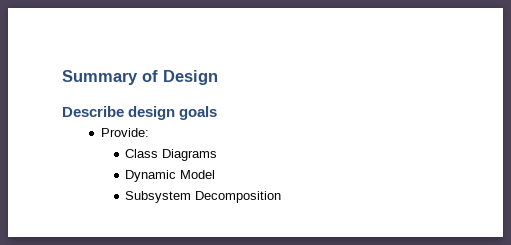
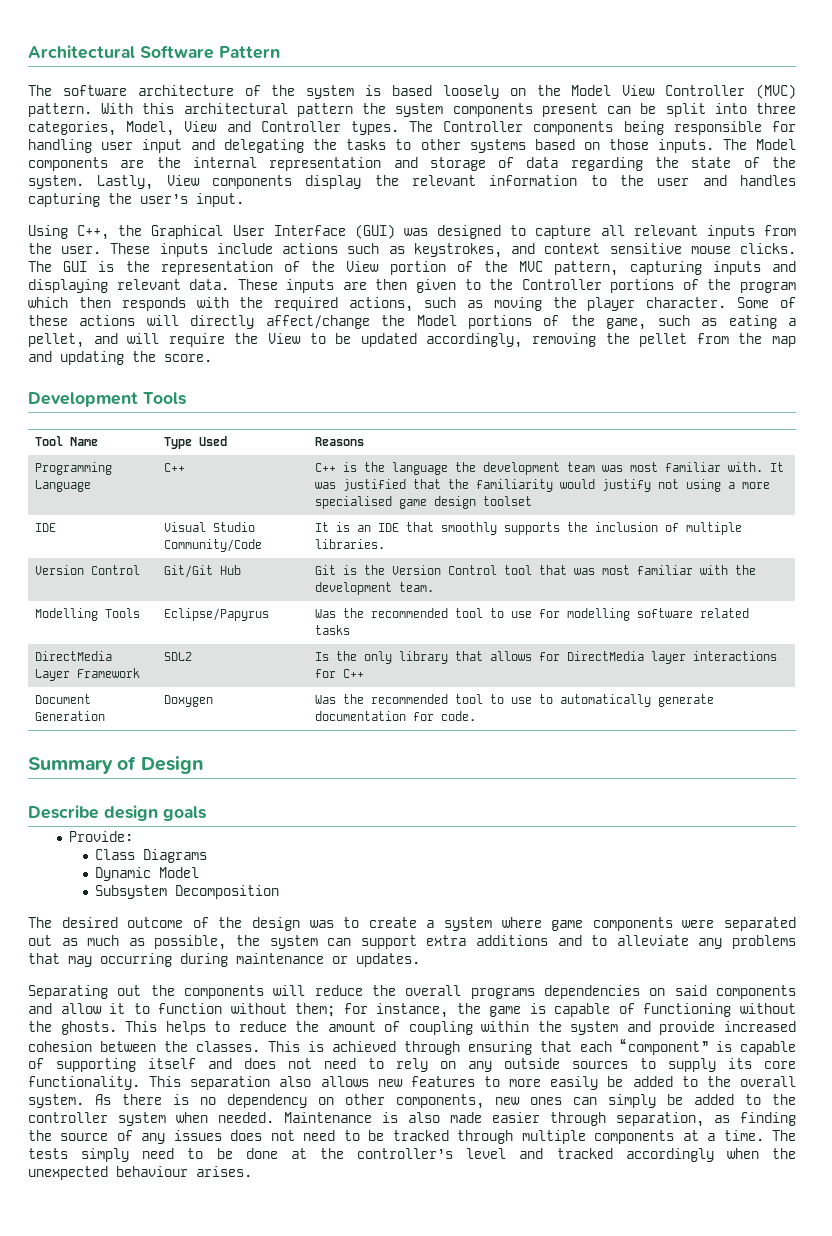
(62, 77) none -> [28,45,280,59] [28,84,796,99] [28,103,797,117] [28,121,796,136] [28,139,797,153] [28,157,796,171] [28,175,797,190] [28,193,244,207] [28,224,796,240] [28,243,797,258] [28,261,797,276] [28,279,796,293] [28,297,797,312] [28,315,797,330] [28,333,797,348] [28,351,212,365] [28,392,186,407] [35,436,99,446] [164,436,228,449] [315,437,365,446] [35,462,113,475] [35,480,92,492] [164,463,186,472] [315,462,785,475] [315,479,771,492] [315,496,533,509] [35,523,57,532] [164,522,256,532] [164,539,263,552] [315,522,743,535] [315,539,386,549] [35,565,141,575] [164,565,242,578] [315,565,757,575] [315,582,435,595] [35,608,141,621] [164,608,270,621] [315,608,750,621] [315,625,351,635] [35,651,113,661] [35,668,141,681] [164,652,193,661] [315,651,778,664] [315,669,365,678] [35,694,92,704] [35,711,106,721] [164,695,214,707] [315,694,715,707] [315,711,477,721] Architectural Software Pattern // The software architecture of the system is based loosely on the Model View Controller (MVC) pattern. With this architectural pattern the system components present can be split into three categories, Model, View and Controller types. The Controller components being responsible for handling user input and delegating the tasks to other systems based on those inputs. The Model components are the internal representation and storage of data regarding the state of the system. Lastly, View components display the relevant information to the user and handles capturing the user’s input. // Using C++, the Graphical User Interface (GUI) was designed to capture all relevant inputs from the user. These inputs include actions such as keystrokes, and context sensitive mouse clicks. The GUI is the representation of the View portion of the MVC pattern, capturing inputs and displaying relevant data. These inputs are then given to the Controller portions of the program which then responds with the required actions, such as moving the player character. Some of these actions will directly affect/change the Model portions of the game, such as eating a pellet, and will require the View to be updated accordingly, removing the pellet from the map and updating the score. // Development Tools // Tool Name | Type Used | Reasons // Programming Language | C++ | C++ is the language the development team was most familiar with. It was justified that the familiarity would justify not using a more specialised game design toolset // IDE | Visual Studio Community/Code | It is an IDE that smoothly supports the inclusion of multiple libraries. // Version Control | Git/Git Hub | Git is the Version Control tool that was most familiar with the development team. // Modelling Tools | Eclipse/Papyrus | Was the recommended tool to use for modelling software related tasks // DirectMedia Layer Framework | SDL2 | Is the only library that allows for DirectMedia layer interactions for C++ // Document Generation | Doxygen | Was the recommended tool to use to automatically generate documentation for code. //
(282, 197) none -> [28,917,797,931] [28,935,797,950] [28,953,420,967] [28,985,797,999] [28,1003,796,1018] [28,1021,796,1035] [28,1038,796,1055] [28,1058,796,1072] [28,1076,796,1090] [28,1094,796,1109] [28,1112,796,1127] [28,1130,797,1144] [28,1148,796,1162] [28,1166,252,1180] // The desired outcome of the design was to create a system where game components were separated out as much as possible, the system can support extra additions and to alleviate any problems that may occurring during maintenance or updates. // Separating out the components will reduce the overall programs dependencies on said components and allow it to function without them; for instance, the game is capable of functioning without the ghosts. This helps to reduce the amount of coupling within the system and provide increased cohesion between the classes. This is achieved through ensuring that each “component” is capable of supporting itself and does not need to rely on any outside sources to supply its core functionality. This separation also allows new features to more easily be added to the overall system. As there is no dependency on other components, new ones can simply be added to the controller system when needed. Maintenance is also made easier through separation, as finding the source of any issues does not need to be tracked through multiple components at a time. The tests simply need to be done at the controller’s level and tracked accordingly when the unexpected behaviour arises.

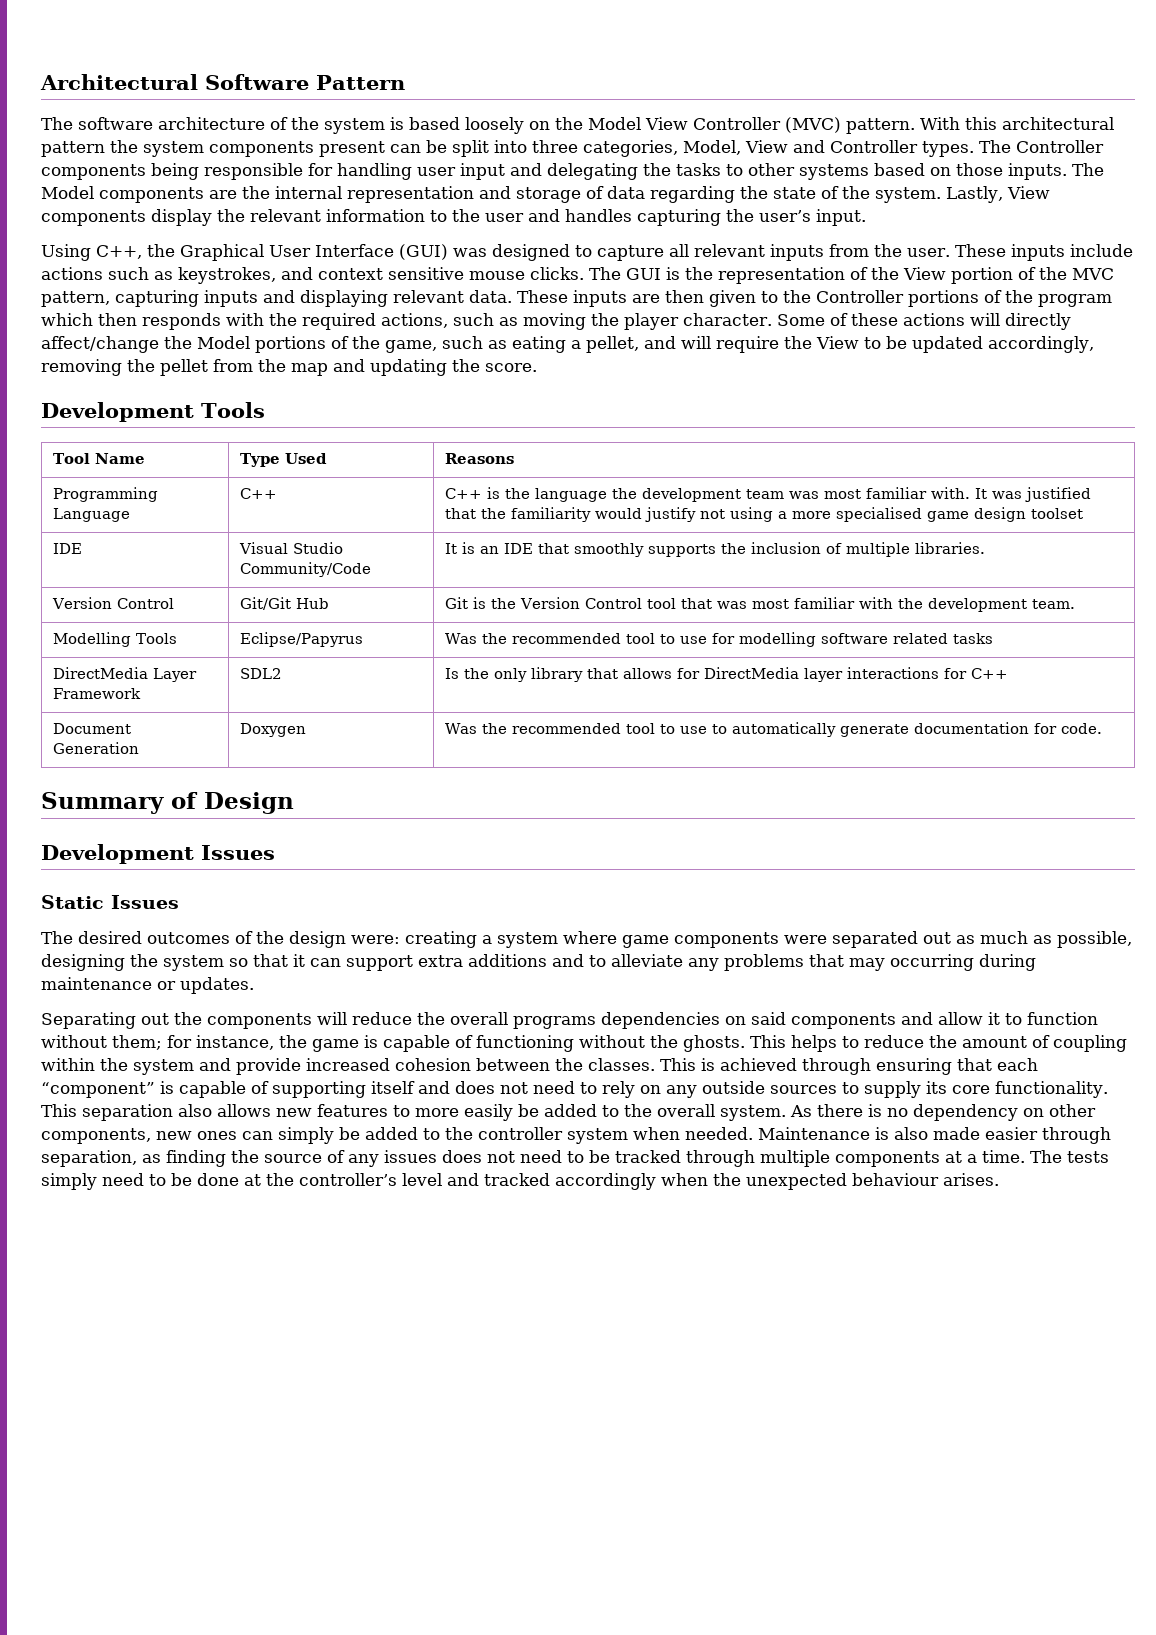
[28,805,206,821] [69,831,134,842] [95,849,208,863] [95,867,200,881] [95,885,280,899] Describe design goals // Provide: // Class Diagrams // Dynamic Model // Subsystem Decomposition -> [41,844,275,864] [41,895,179,909] Development Issues // Static Issues
[127,917,184,928] outcome -> [147,932,230,944] outcomes
[309,917,417,928] was to create -> [351,931,477,948] were: creating
[235,935,318,949] the system -> [41,954,305,971] designing the system so that it

